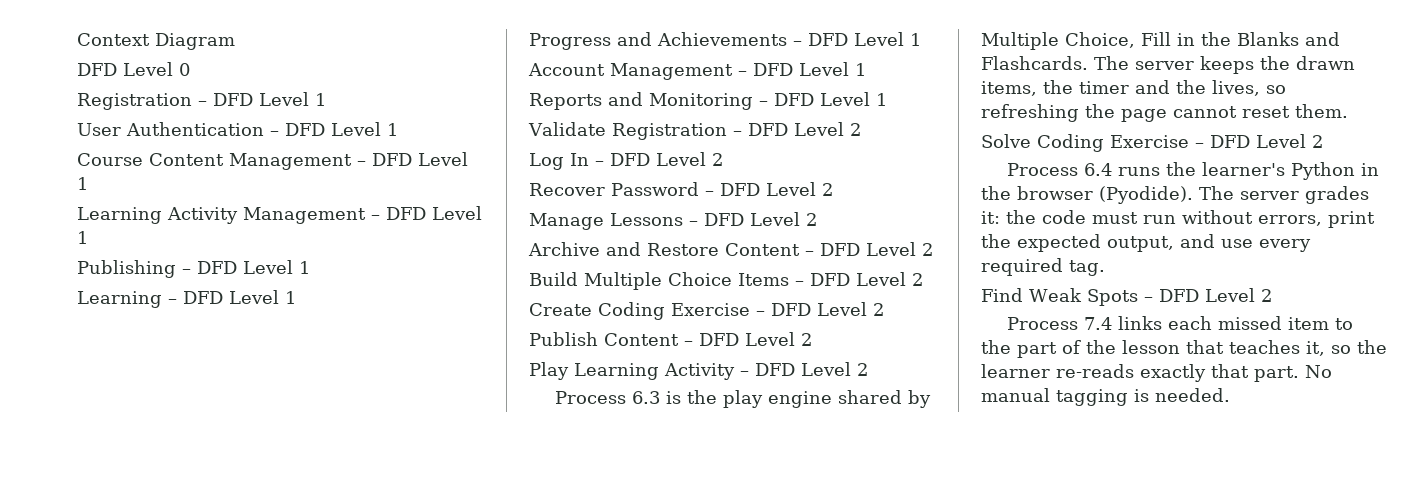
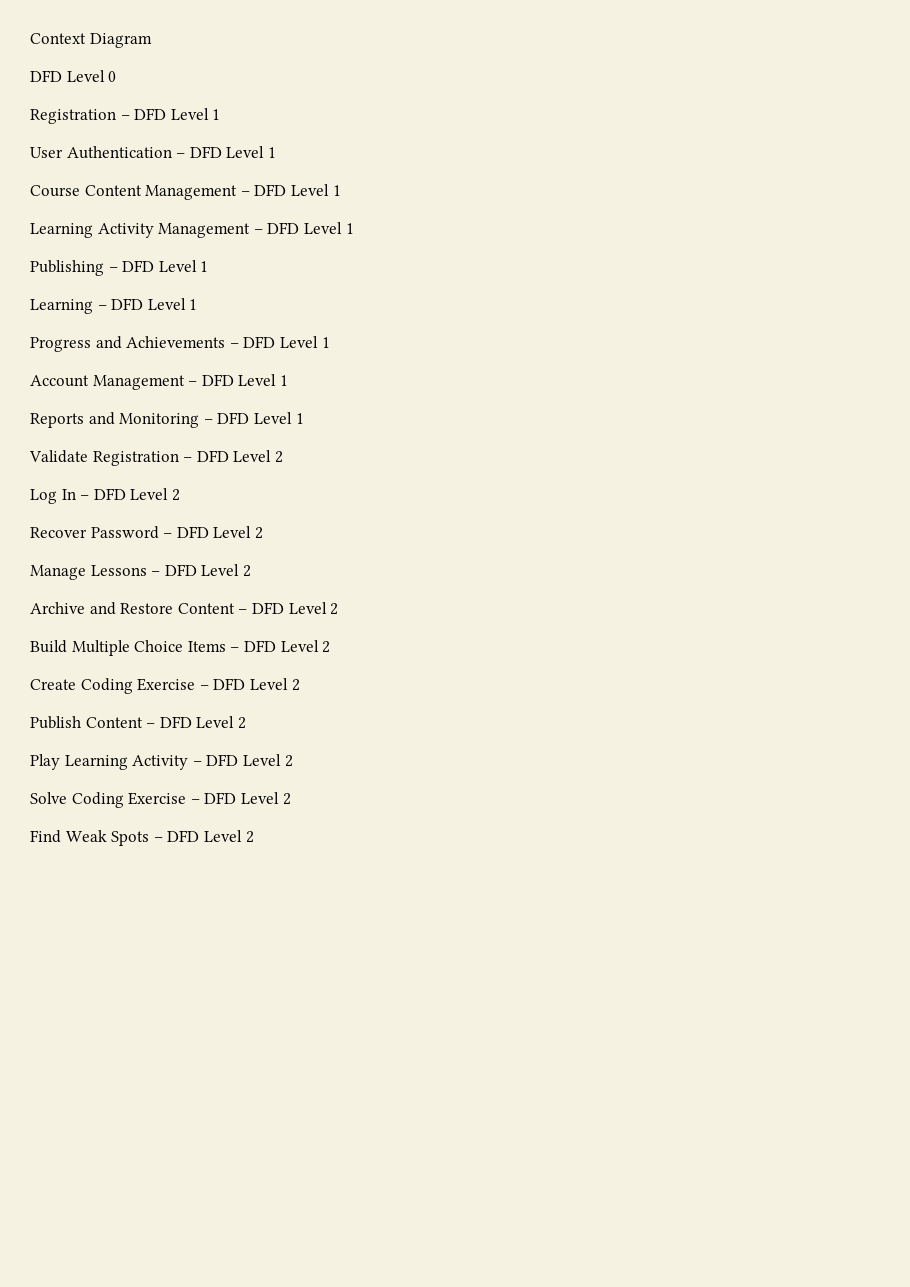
[555,390,932,408] [981,32,1340,50] [981,56,1355,74] [981,80,1286,96] [981,104,1348,122] // Process 6.3 is the play engine shared by Multiple Choice, Fill in the Blanks and Flashcards. The server keeps the drawn items, the timer and the lives, so refreshing the page cannot reset them. -> (293, 761) none
[1007,162,1380,180] [981,186,1369,204] [981,210,1375,228] [981,234,1311,252] [981,258,1105,276] // Process 6.4 runs the learner's Python in the browser (Pyodide). The server grades it: the code must run without errors, print the expected output, and use every required tag. -> (291, 799) none
[1007,316,1354,330] [981,340,1387,358] [981,364,1332,382] [981,388,1230,406] // Process 7.4 links each missed item to the part of the lesson that teaches it, so the learner re-reads exactly that part. No manual tagging is needed. -> (254, 837) none

